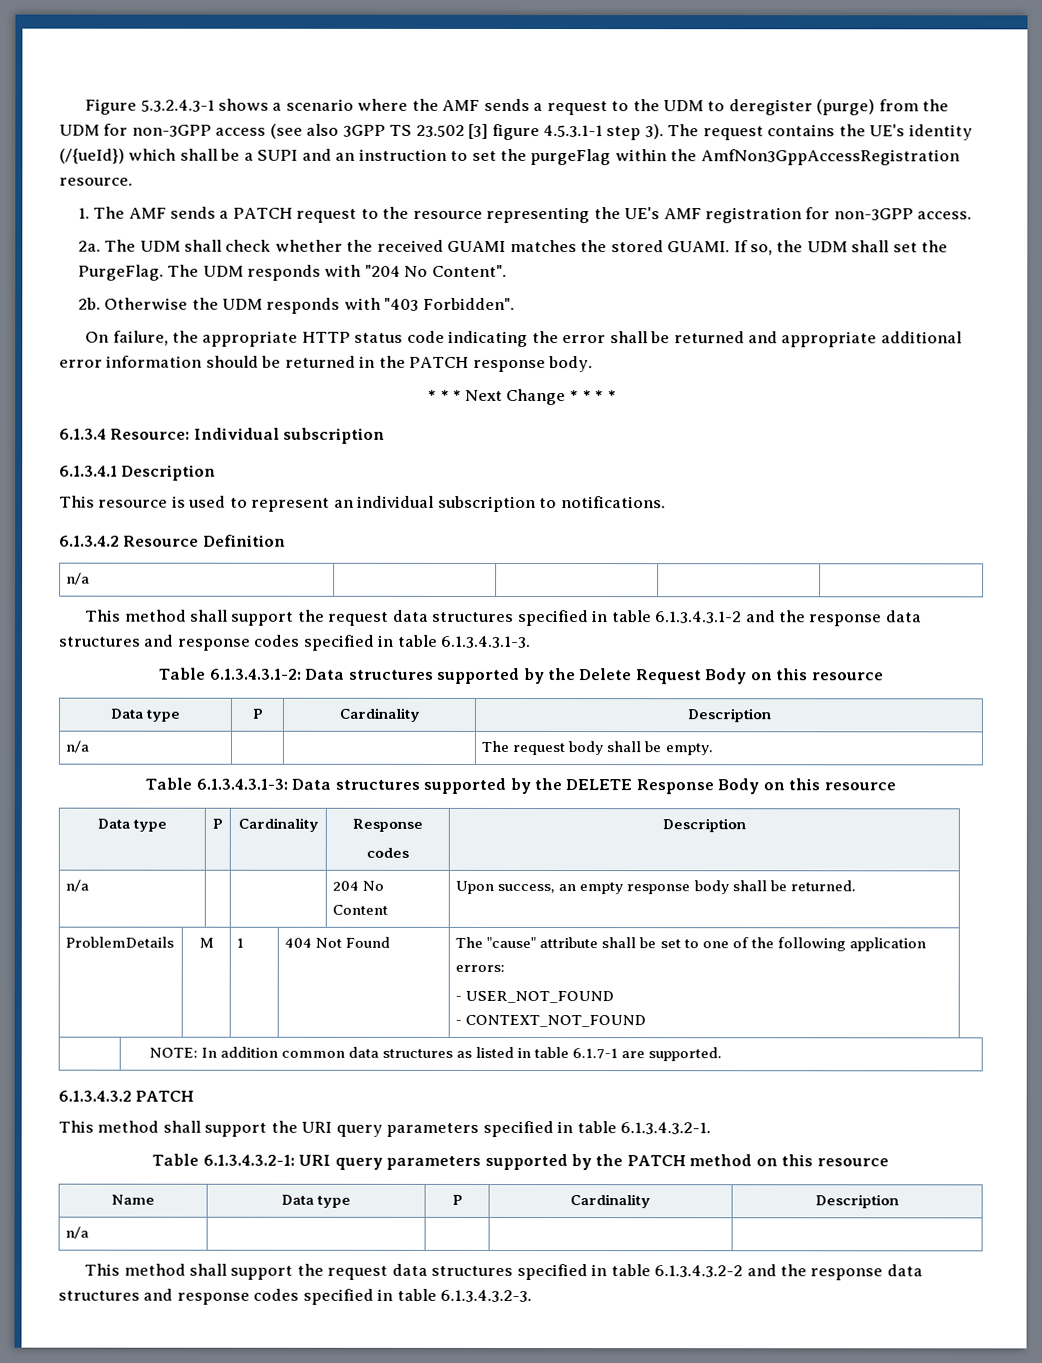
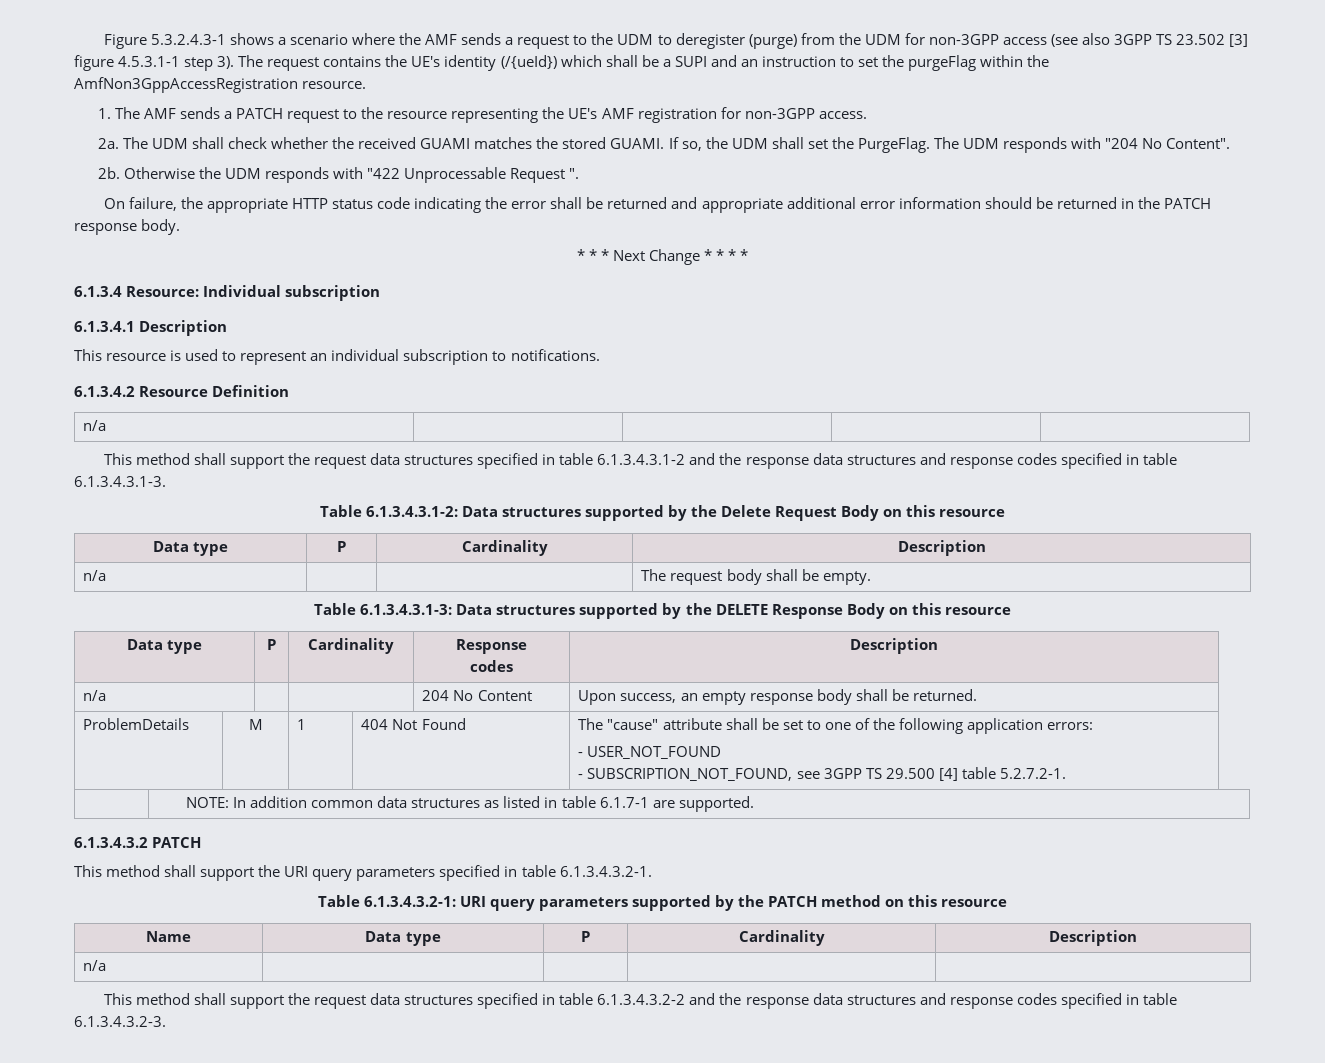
[384,297,515,311] "403 Forbidden". -> [367,167,580,183] "422 Unprocessable Request ".
[465,1014,647,1028] CONTEXT_NOT_FOUND -> [587,767,1066,781] SUBSCRIPTION_NOT_FOUND, see 3GPP TS 29.500 [4] table 5.2.7.2-1.

